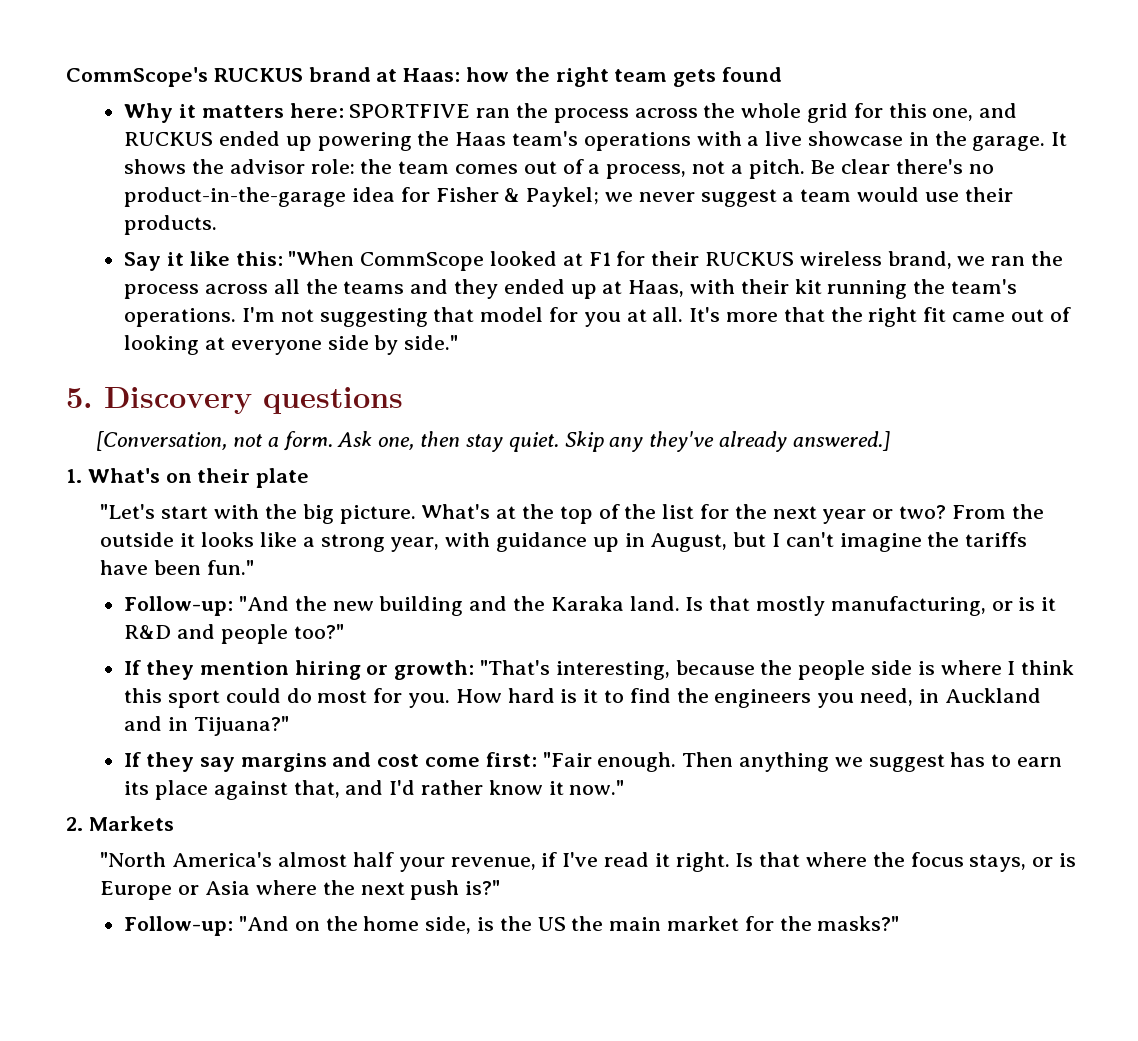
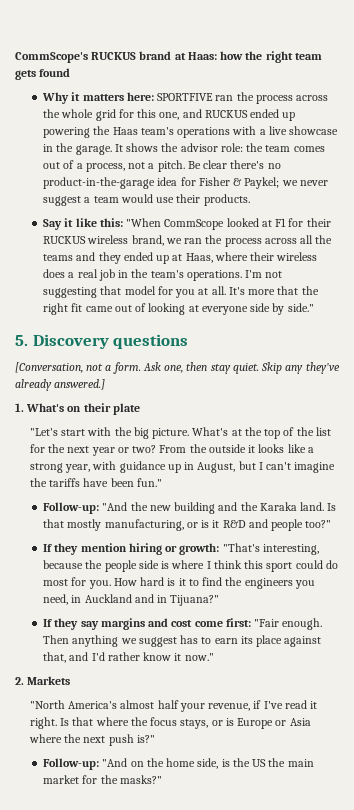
[689,279,908,299] with their kit running -> [214,252,318,261] [43,269,129,281] where their wireless does a real job in

